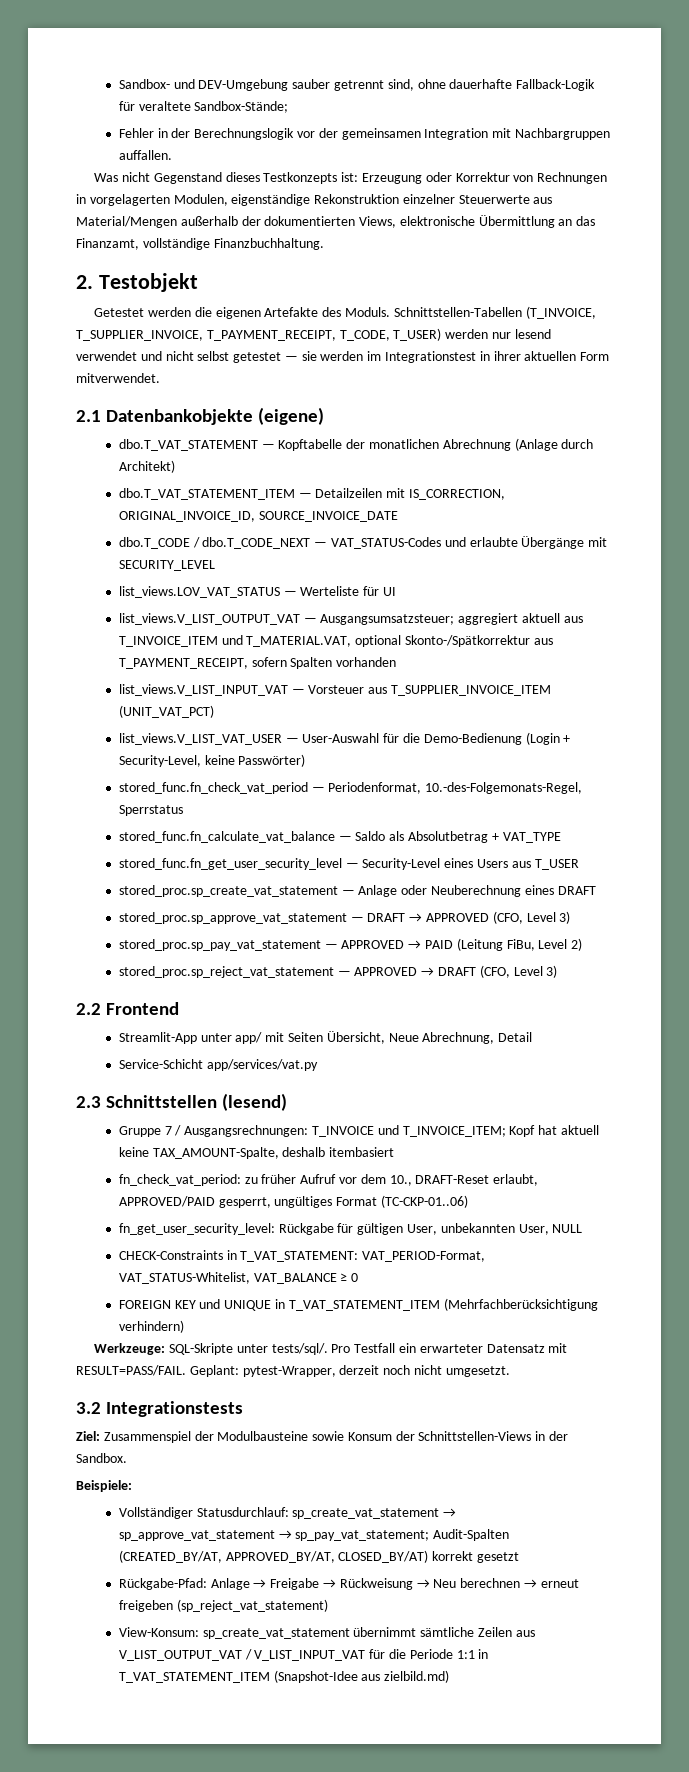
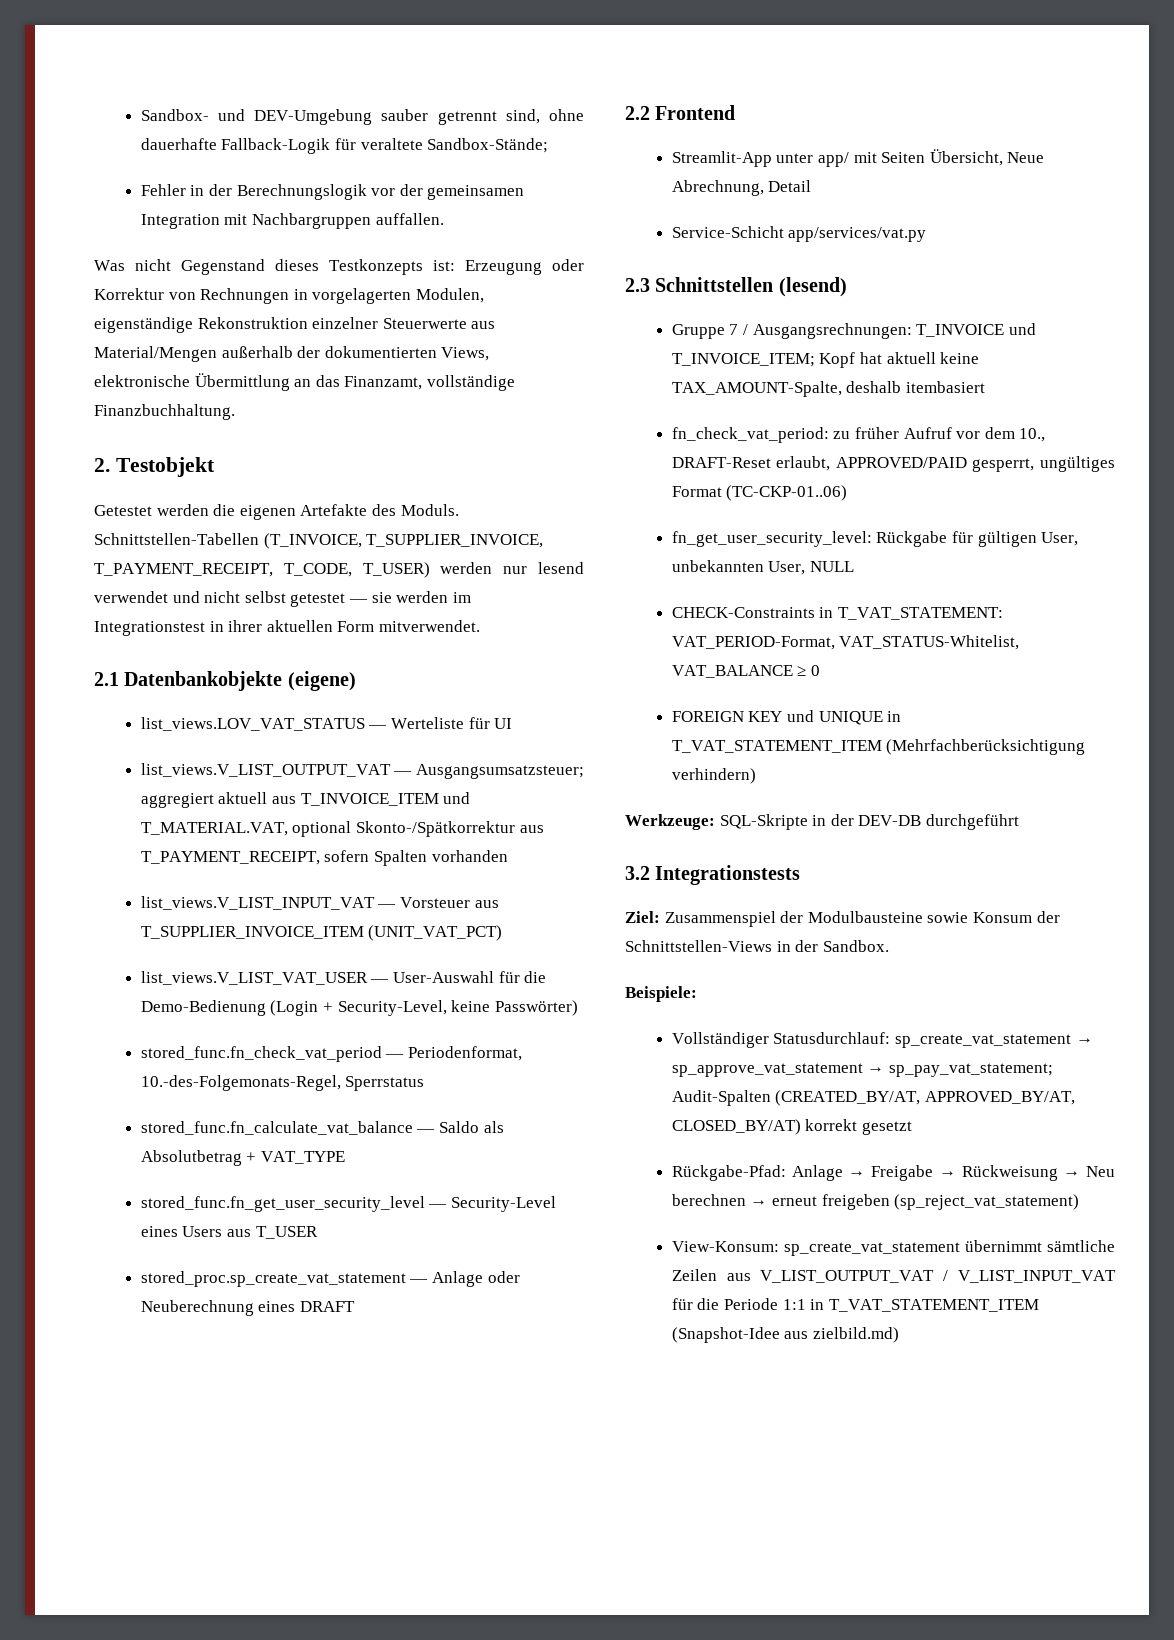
[118,438,594,451] [118,460,175,473] [118,488,505,500] [118,511,398,522] [118,536,608,549] [118,560,215,571] // dbo.T_VAT_STATEMENT — Kopftabelle der monatlichen Abrechnung (Anlage durch Architekt) // dbo.T_VAT_STATEMENT_ITEM — Detailzeilen mit IS_CORRECTION, ORIGINAL_INVOICE_ID, SOURCE_INVOICE_DATE // dbo.T_CODE / dbo.T_CODE_NEXT — VAT_STATUS-Codes und erlaubte Übergänge mit SECURITY_LEVEL -> (356, 681) none
[118,911,571,924] [118,938,583,951] [118,965,558,978] // stored_proc.sp_approve_vat_statement — DRAFT → APPROVED (CFO, Level 3) // stored_proc.sp_pay_vat_statement — APPROVED → PAID (Leitung FiBu, Level 2) // stored_proc.sp_reject_vat_statement — APPROVED → DRAFT (CFO, Level 3) -> (355, 1306) none
[236,1343,568,1355] [76,1365,510,1377] unter tests/sql/. Pro Testfall ein erwarteter Datensatz mit RESULT=PASS/FAIL. Geplant: pytest-Wrapper, derzeit noch nicht umgesetzt. -> [812,814,1019,830] in der DEV-DB durchgeführt

